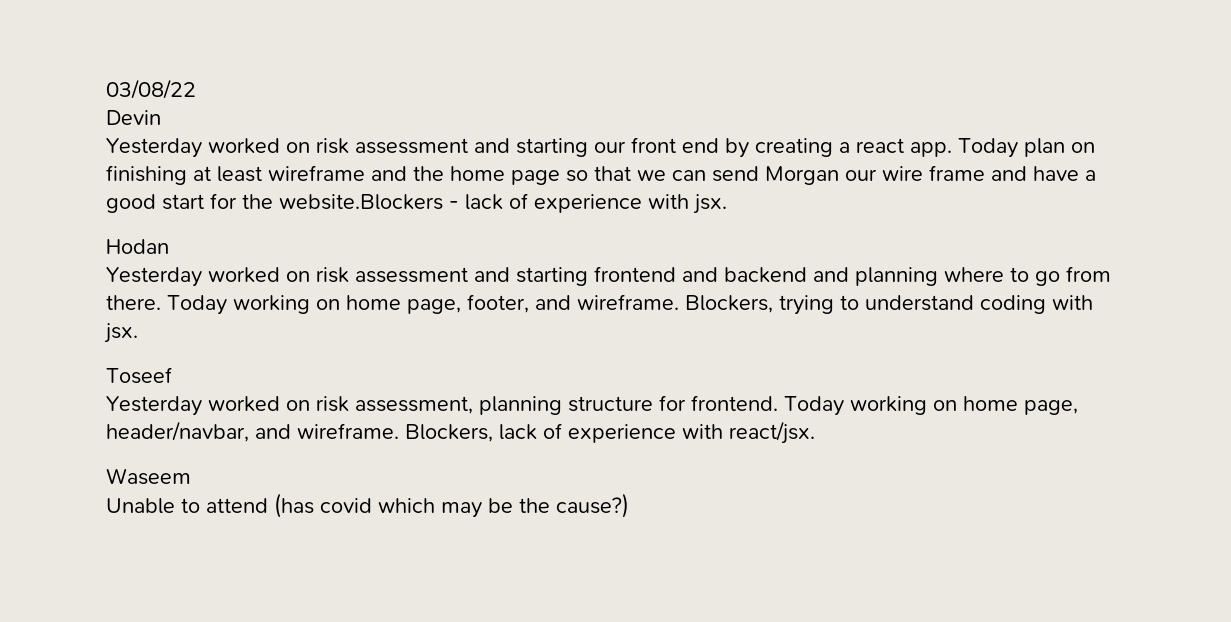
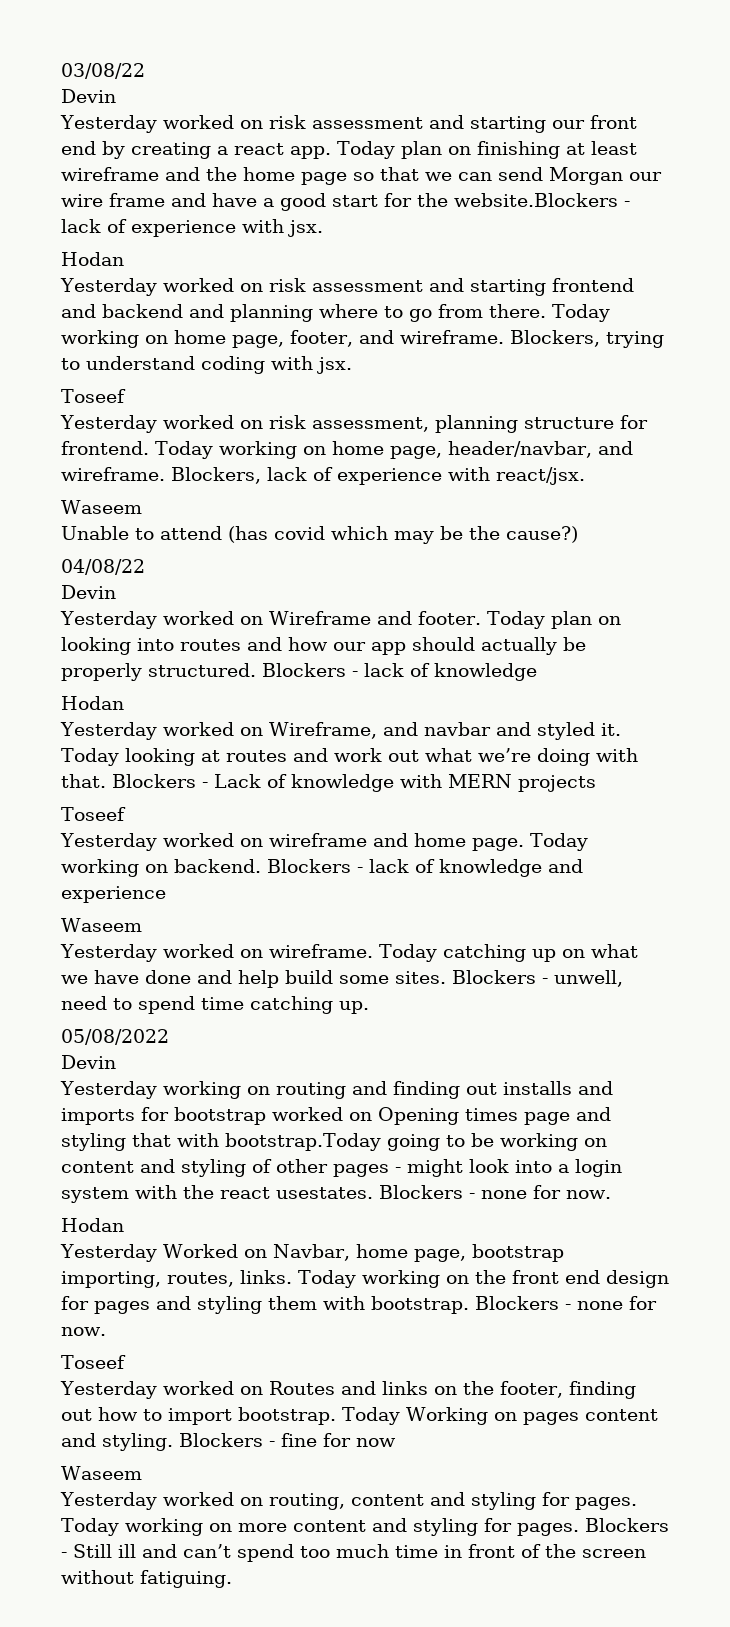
(629, 505) none -> [61,559,145,575] [61,585,116,599] [60,611,621,629] [61,637,586,655] [61,663,537,681] [61,696,124,710] [60,722,621,740] [61,748,638,766] [61,774,596,792] [61,807,126,821] [60,833,588,851] [61,859,583,877] [61,886,166,903] [61,918,142,932] [60,944,638,962] [61,970,623,988] [61,996,369,1014] [61,1029,169,1045] [61,1055,116,1069] [60,1081,613,1099] [61,1107,611,1125] [61,1133,607,1151] [61,1159,622,1177] [61,1185,611,1203] [61,1218,124,1232] [60,1244,564,1262] [61,1270,669,1288] [61,1296,657,1314] [61,1327,106,1336] [61,1355,126,1369] [60,1381,636,1399] [61,1407,658,1425] [61,1433,396,1451] [61,1466,142,1480] [60,1492,637,1510] [61,1518,669,1536] [61,1544,646,1562] [61,1570,232,1588] // 04/08/22 // Devin // Yesterday worked on Wireframe and footer. Today plan on looking into routes and how our app should actually be properly structured. Blockers - lack of knowledge // Hodan // Yesterday worked on Wireframe, and navbar and styled it. Today looking at routes and work out what we’re doing with that. Blockers - Lack of knowledge with MERN projects // Toseef // Yesterday worked on wireframe and home page. Today working on backend. Blockers - lack of knowledge and experience // Waseem // Yesterday worked on wireframe. Today catching up on what we have done and help build some sites. Blockers - unwell, need to spend time catching up. // 05/08/2022 // Devin // Yesterday working on routing and finding out installs and imports for bootstrap worked on Opening times page and styling that with bootstrap.Today going to be working on content and styling of other pages - might look into a login system with the react usestates. Blockers - none for now. // Hodan // Yesterday Worked on Navbar, home page, bootstrap importing, routes, links. Today working on the front end design for pages and styling them with bootstrap. Blockers - none for now. // Toseef // Yesterday worked on Routes and links on the footer, finding out how to import bootstrap. Today Working on pages content and styling. Blockers - fine for now // Waseem // Yesterday worked on routing, content and styling for pages. Today working on more content and styling for pages. Blockers - Still ill and can’t spend too much time in front of the screen without fatiguing.

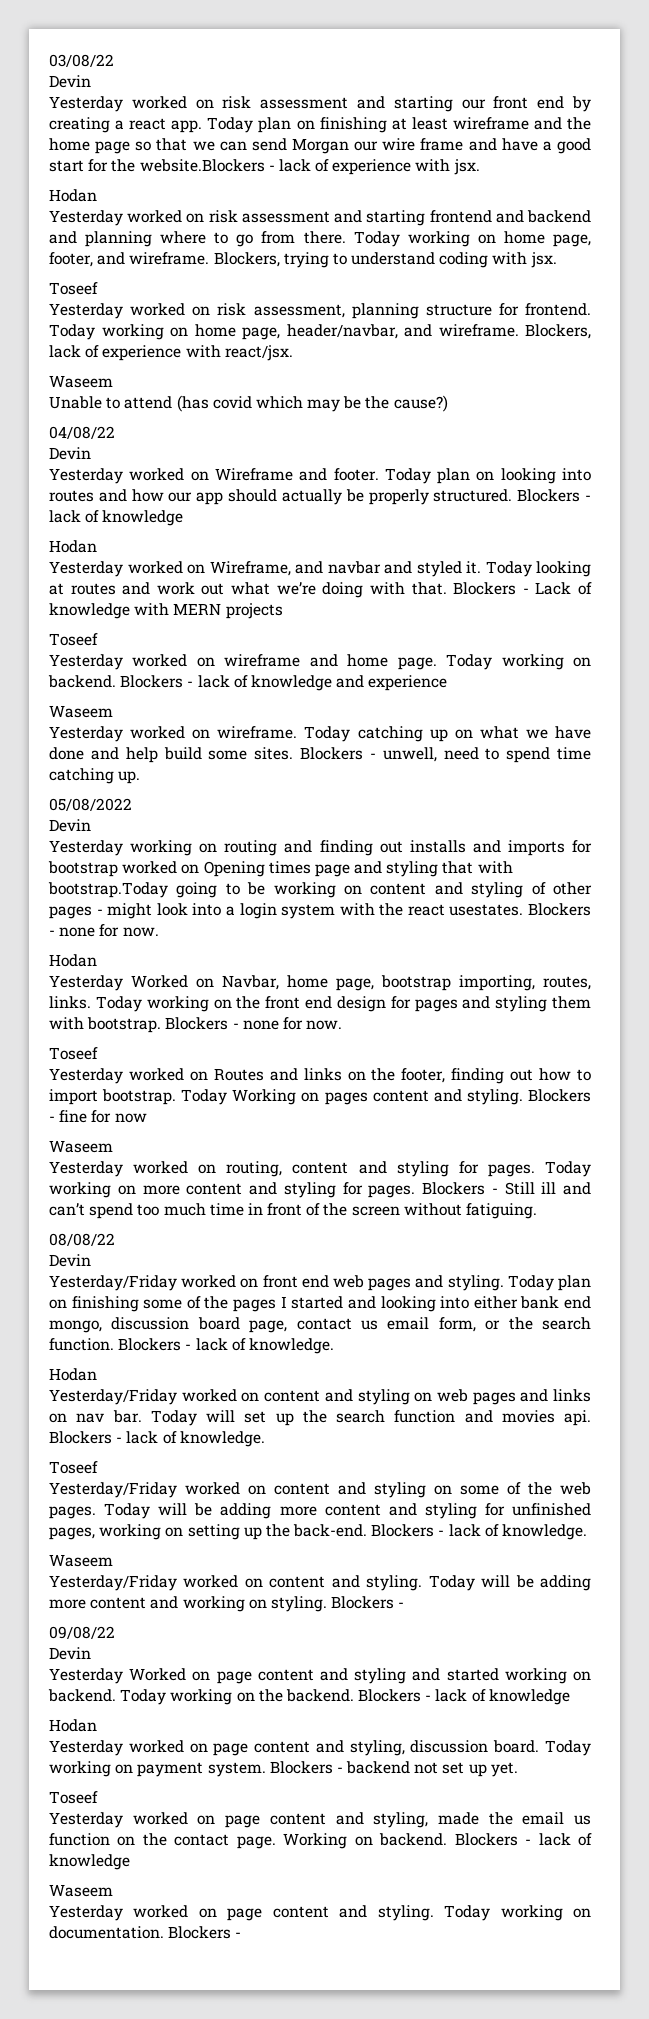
(232, 1579) none -> [49,1233,115,1246] [49,1254,91,1267] [49,1275,591,1291] [49,1296,592,1312] [49,1317,591,1333] [49,1338,334,1354] [49,1368,97,1381] [49,1389,591,1405] [49,1410,591,1426] [49,1431,265,1447] [49,1461,98,1474] [49,1482,591,1498] [49,1503,592,1519] [49,1524,588,1540] [49,1554,113,1567] [49,1575,592,1591] [49,1596,405,1612] [49,1626,115,1639] [49,1647,91,1660] [49,1668,591,1684] [48,1689,570,1705] [49,1719,97,1732] [49,1740,591,1756] [49,1761,518,1777] [49,1791,98,1804] [49,1812,591,1828] [49,1833,592,1849] [49,1854,130,1870] [49,1884,113,1897] [49,1905,592,1921] [49,1926,242,1939] // 08/08/22 // Devin // Yesterday/Friday worked on front end web pages and styling. Today plan on finishing some of the pages I started and looking into either bank end mongo, discussion board page, contact us email form, or the search function. Blockers - lack of knowledge. // Hodan // Yesterday/Friday worked on content and styling on web pages and links on nav bar. Today will set up the search function and movies api. Blockers - lack of knowledge. // Toseef // Yesterday/Friday worked on content and styling on some of the web pages. Today will be adding more content and styling for unfinished pages, working on setting up the back-end. Blockers - lack of knowledge. // Waseem // Yesterday/Friday worked on content and styling. Today will be adding more content and working on styling. Blockers - // 09/08/22 // Devin // Yesterday Worked on page content and styling and started working on backend. Today working on the backend. Blockers - lack of knowledge // Hodan // Yesterday worked on page content and styling, discussion board. Today working on payment system. Blockers - backend not set up yet. // Toseef // Yesterday worked on page content and styling, made the email us function on the contact page. Working on backend. Blockers - lack of knowledge // Waseem // Yesterday worked on page content and styling. Today working on documentation. Blockers -

